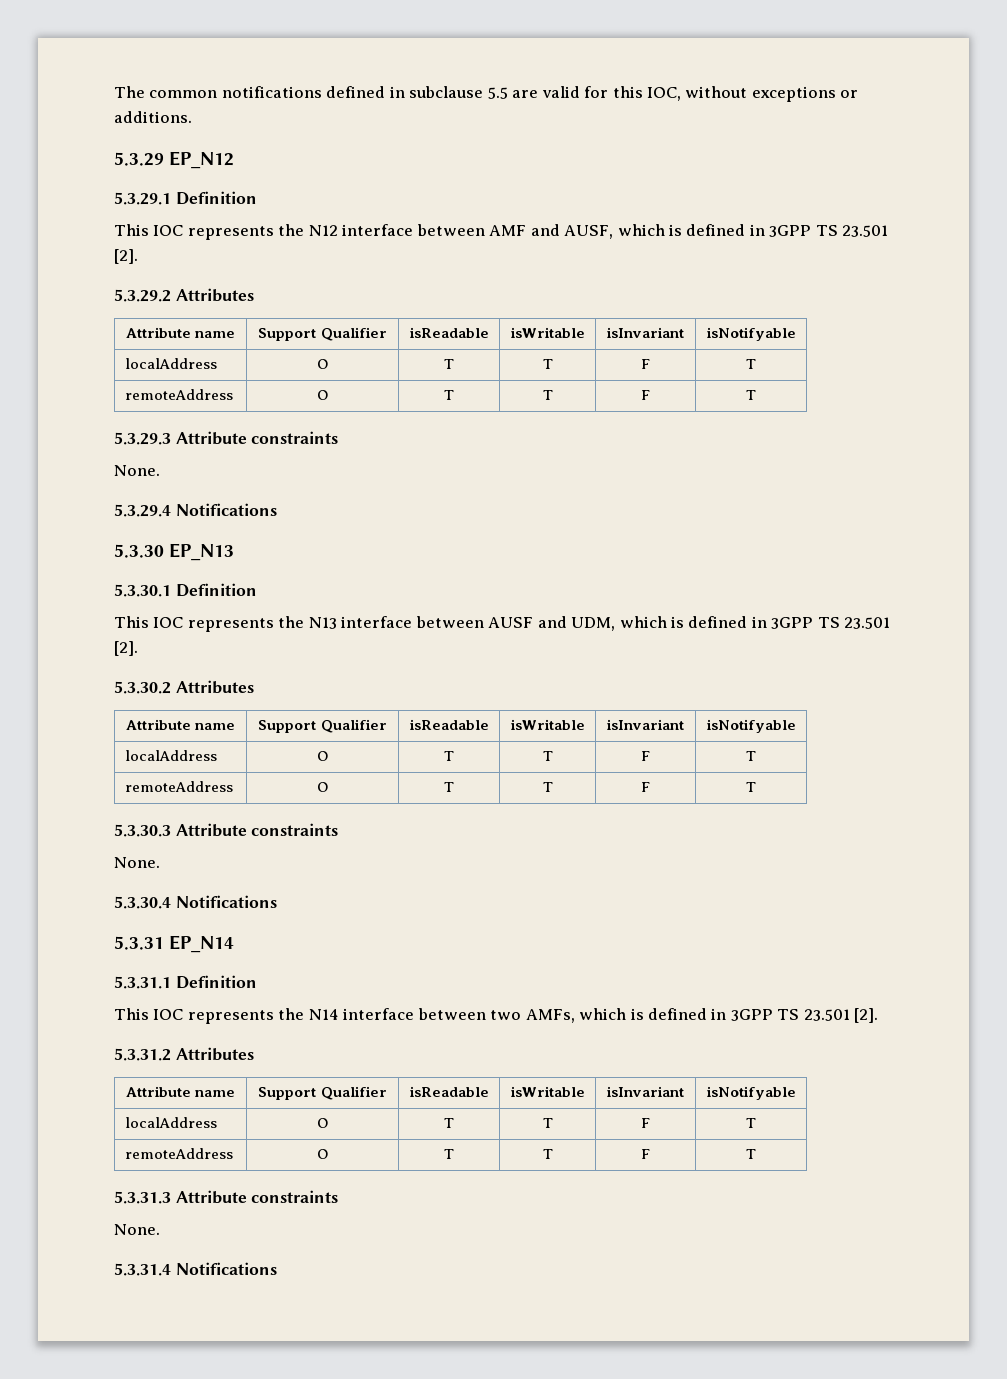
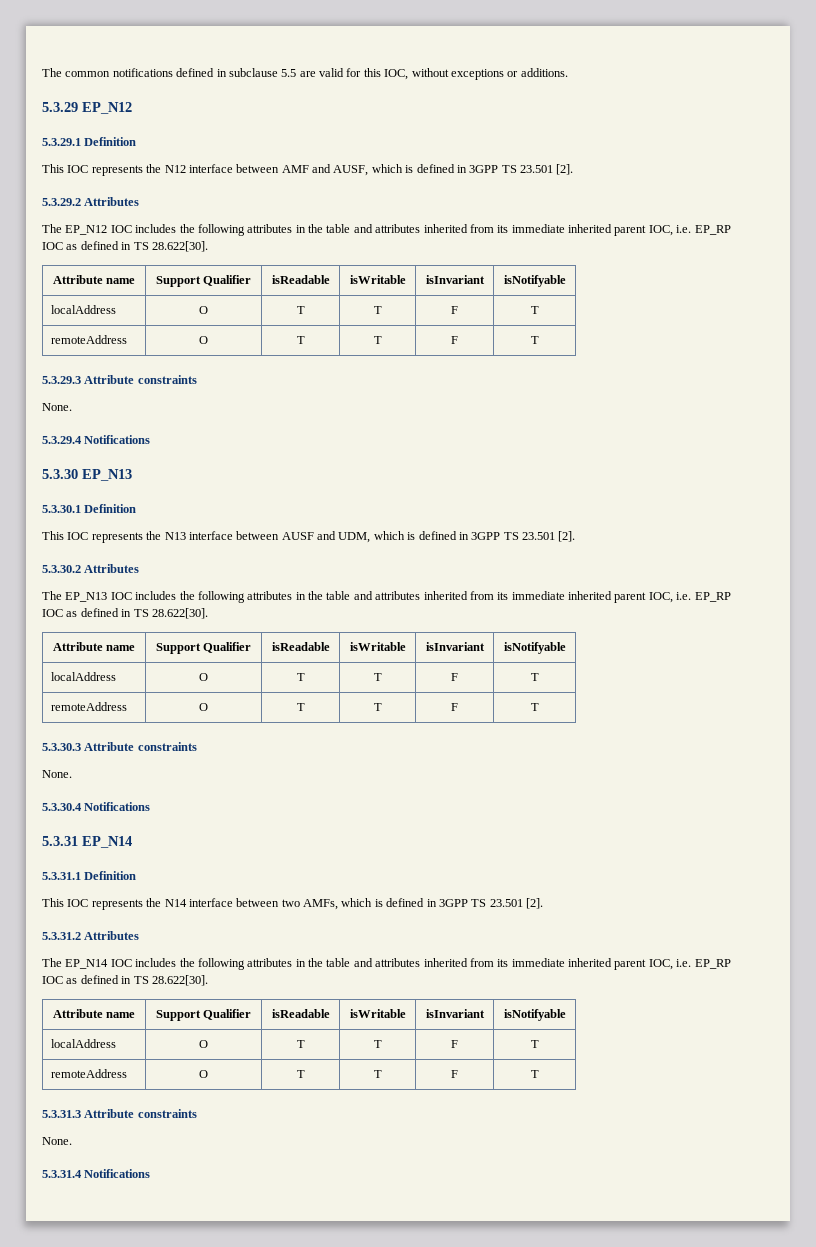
(254, 295) none -> [42,224,731,236] [42,241,208,252] // The EP_N12 IOC includes the following attributes in the table and attributes inherited from its immediate inherited parent IOC, i.e. EP_RP IOC as defined in TS 28.622[30].
(254, 687) none -> [42,591,731,603] [42,608,208,619] // The EP_N13 IOC includes the following attributes in the table and attributes inherited from its immediate inherited parent IOC, i.e. EP_RP IOC as defined in TS 28.622[30].
(254, 1054) none -> [42,958,731,970] [42,975,208,986] // The EP_N14 IOC includes the following attributes in the table and attributes inherited from its immediate inherited parent IOC, i.e. EP_RP IOC as defined in TS 28.622[30].

